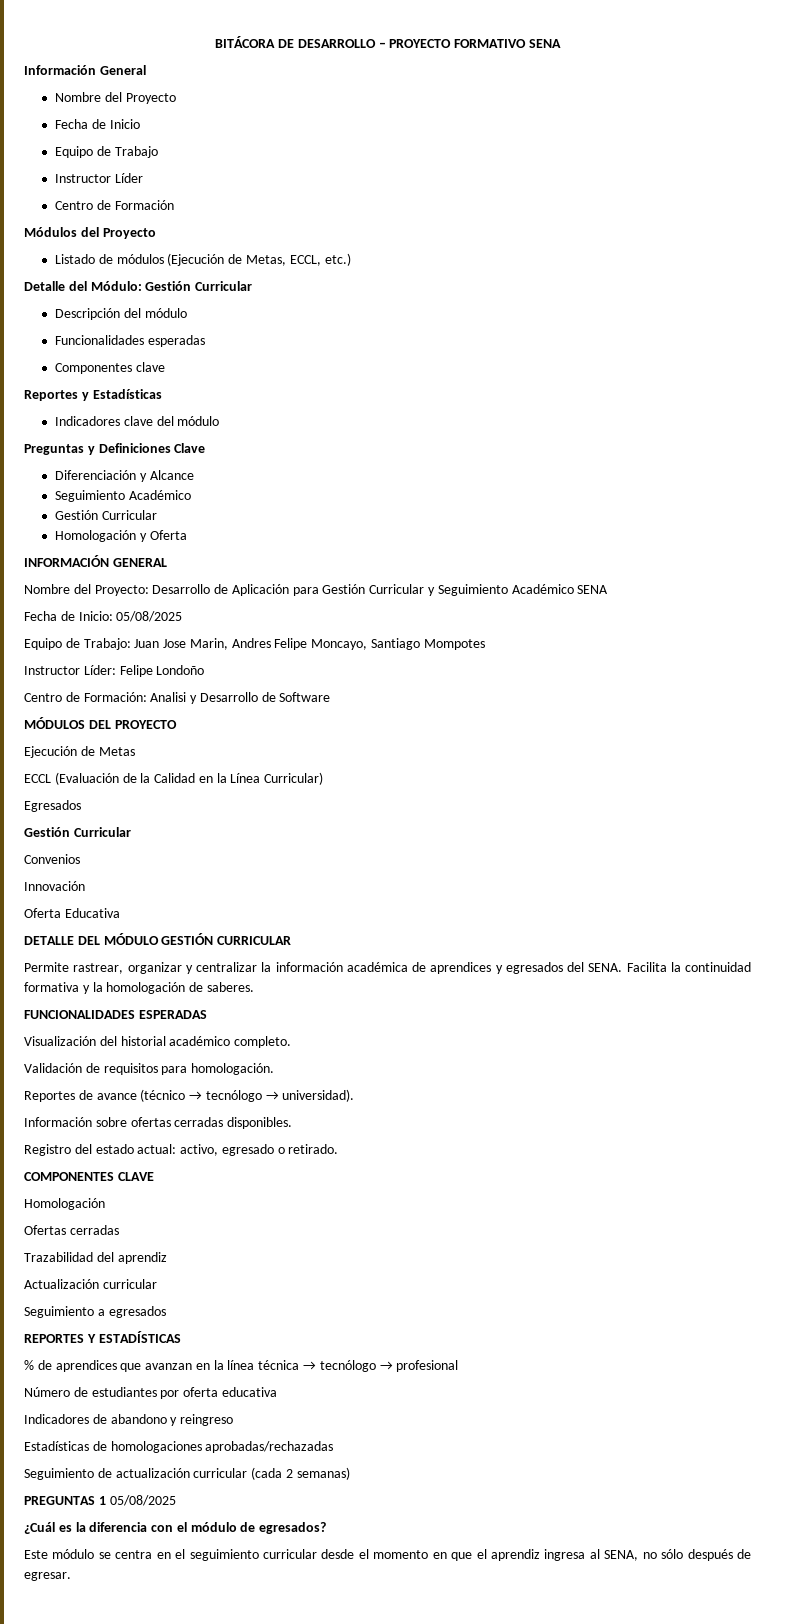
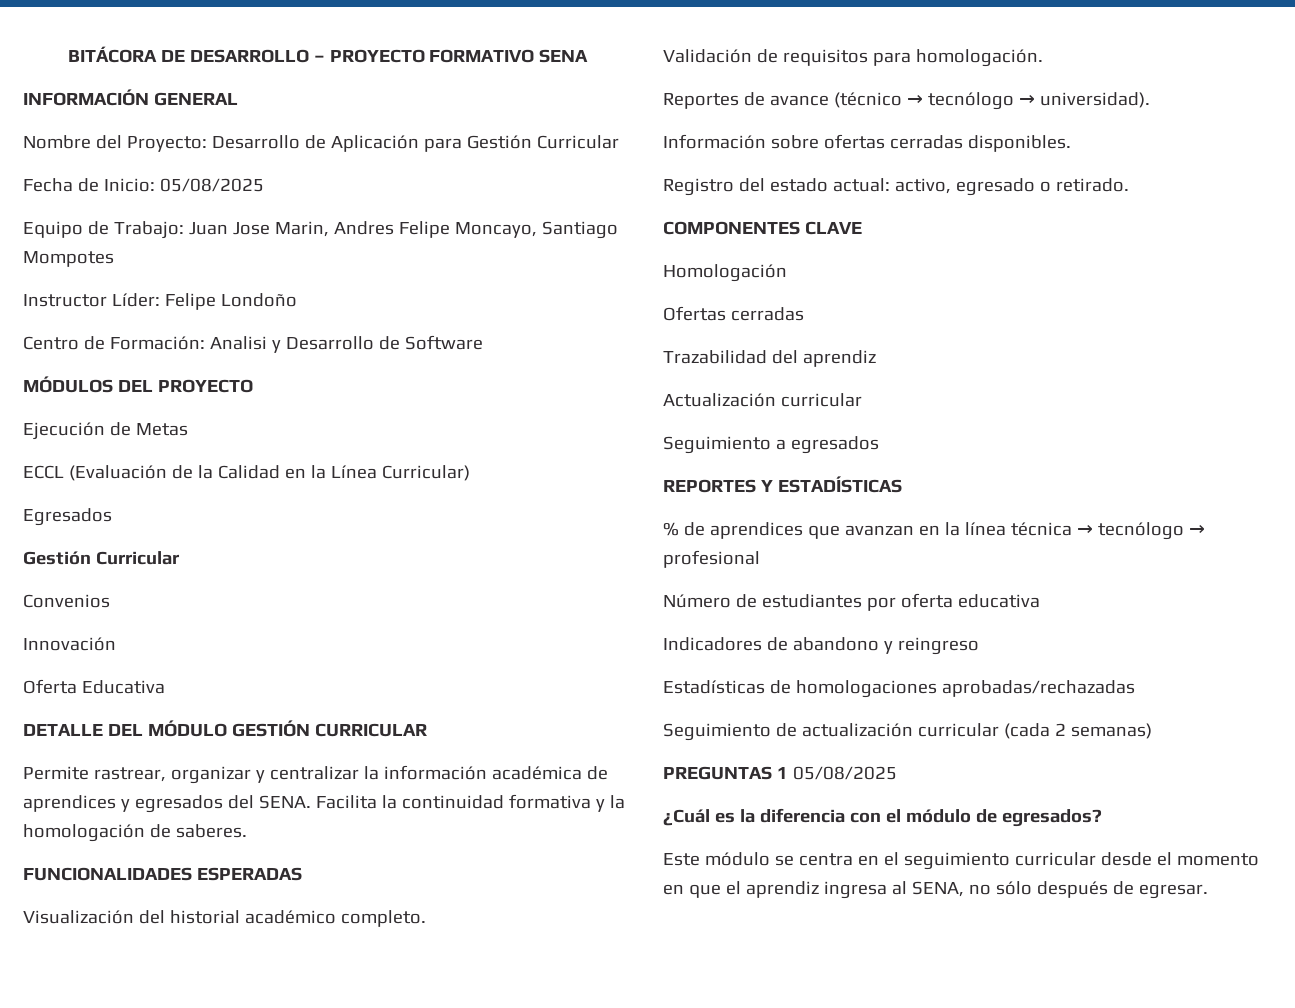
[24,65,146,75] [55,92,176,104] [55,119,140,129] [55,146,158,158] [55,173,143,183] [55,200,174,210] [24,227,156,239] [55,253,351,266] [24,281,253,291] [55,308,187,320] [55,335,205,347] [55,362,165,374] [24,389,162,401] [55,416,220,426] [24,443,206,455] [55,470,194,482] [55,490,191,502] [55,510,157,520] [55,530,187,542] // Información General // Nombre del Proyecto // Fecha de Inicio // Equipo de Trabajo // Instructor Líder // Centro de Formación // Módulos del Proyecto // Listado de módulos (Ejecución de Metas, ECCL, etc.) // Detalle del Módulo: Gestión Curricular // Descripción del módulo // Funcionalidades esperadas // Componentes clave // Reportes y Estadísticas // Indicadores clave del módulo // Preguntas y Definiciones Clave // Diferenciación y Alcance // Seguimiento Académico // Gestión Curricular // Homologación y Oferta -> (589, 56) none
[428,584,609,596] y Seguimiento Académico SENA -> (619, 142) none

